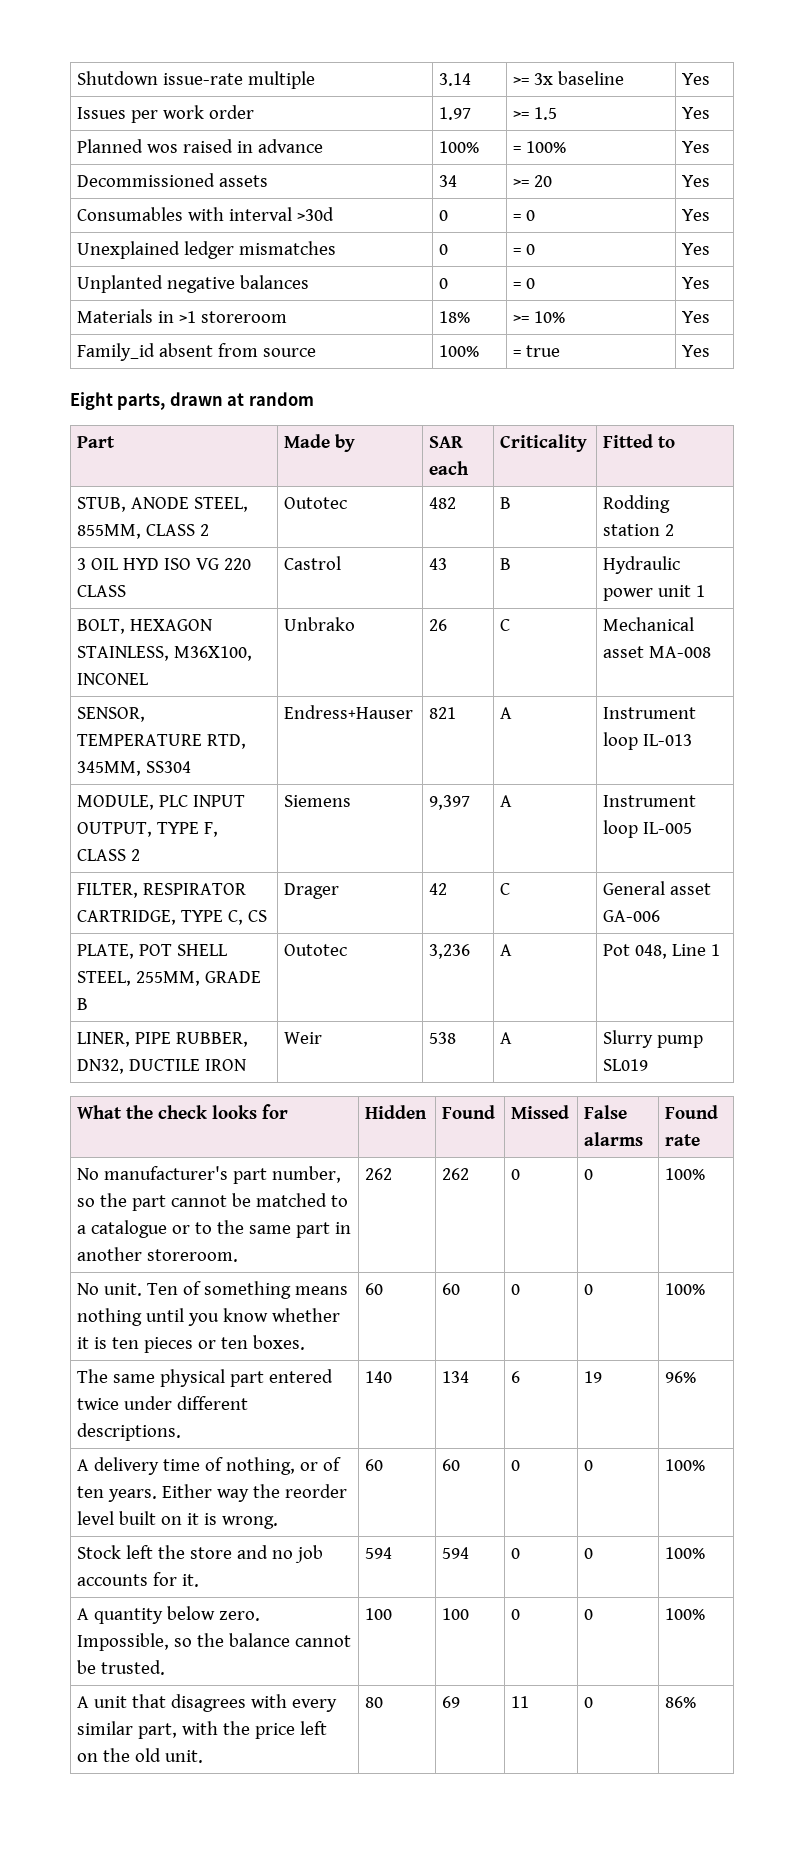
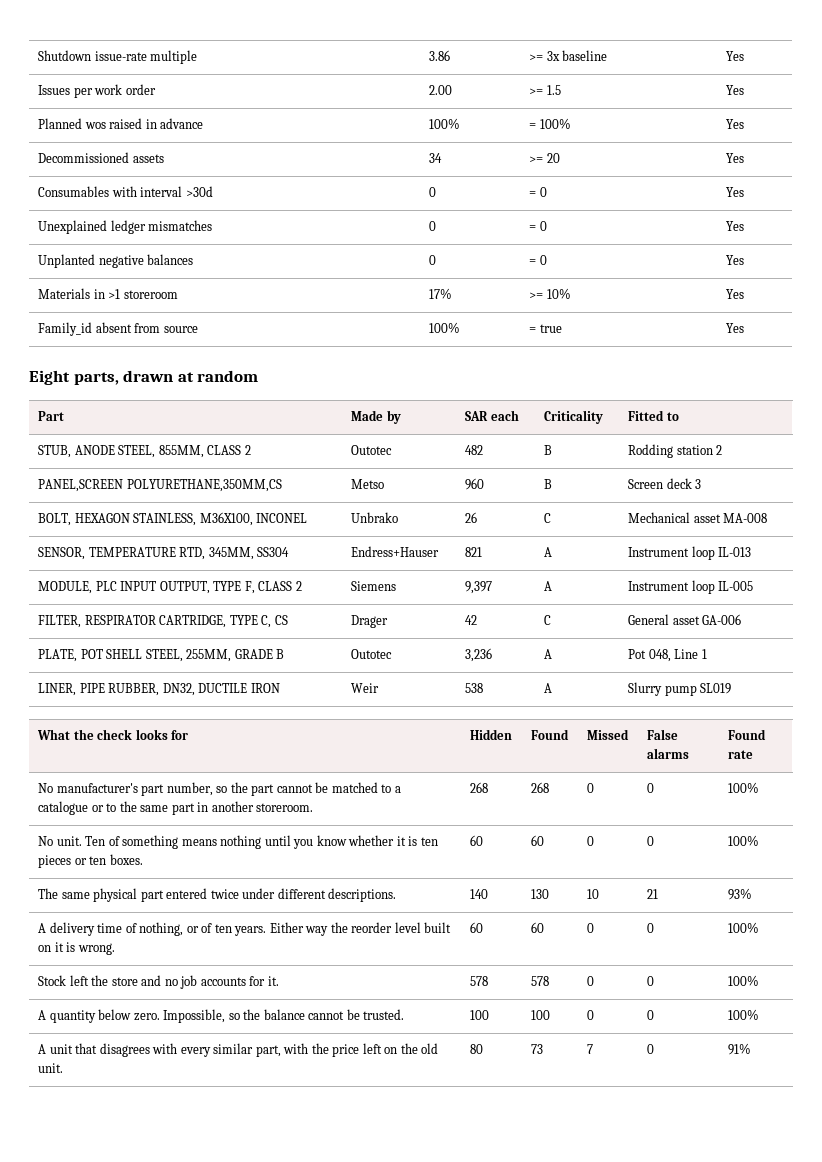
[439,73,472,86] 3.14 -> [429,50,451,61] 3.86
[439,107,472,120] 1.97 -> [429,85,453,95] 2.00
[439,311,471,323] 18% -> [429,288,453,299] 17%
[77,558,252,570] [77,585,127,597] [284,556,342,570] [429,558,448,570] [500,558,512,570] [603,556,681,574] [603,585,706,601] 3 OIL HYD ISO VG 220 CLASS | Castrol | 43 | B | Hydraulic power unit 1 -> [38,479,282,492] [351,479,385,489] [465,478,485,490] [544,479,553,489] [628,478,702,489] PANEL,SCREEN POLYURETHANE,350MM,CS | Metso | 960 | B | Screen deck 3
[365,1168,393,1180] [442,1168,470,1180] 262 | 262 -> [470,782,489,793] [531,782,550,793] 268 | 268
[442,1371,470,1383] [511,1371,521,1383] [584,1371,603,1383] [665,1371,697,1383] 134 | 6 | 19 | 96% -> [531,889,550,899] [587,889,600,899] [647,889,659,899] [728,888,753,900] 130 | 10 | 21 | 93%
[365,1547,393,1559] [442,1547,470,1559] 594 | 594 -> [470,976,489,986] [531,976,550,986] 578 | 578
[442,1696,461,1708] [511,1696,530,1708] [584,1697,594,1708] [665,1696,697,1708] 69 | 11 | 0 | 86% -> [531,1044,544,1054] [587,1044,594,1054] [647,1044,655,1054] [728,1043,752,1055] 73 | 7 | 0 | 91%

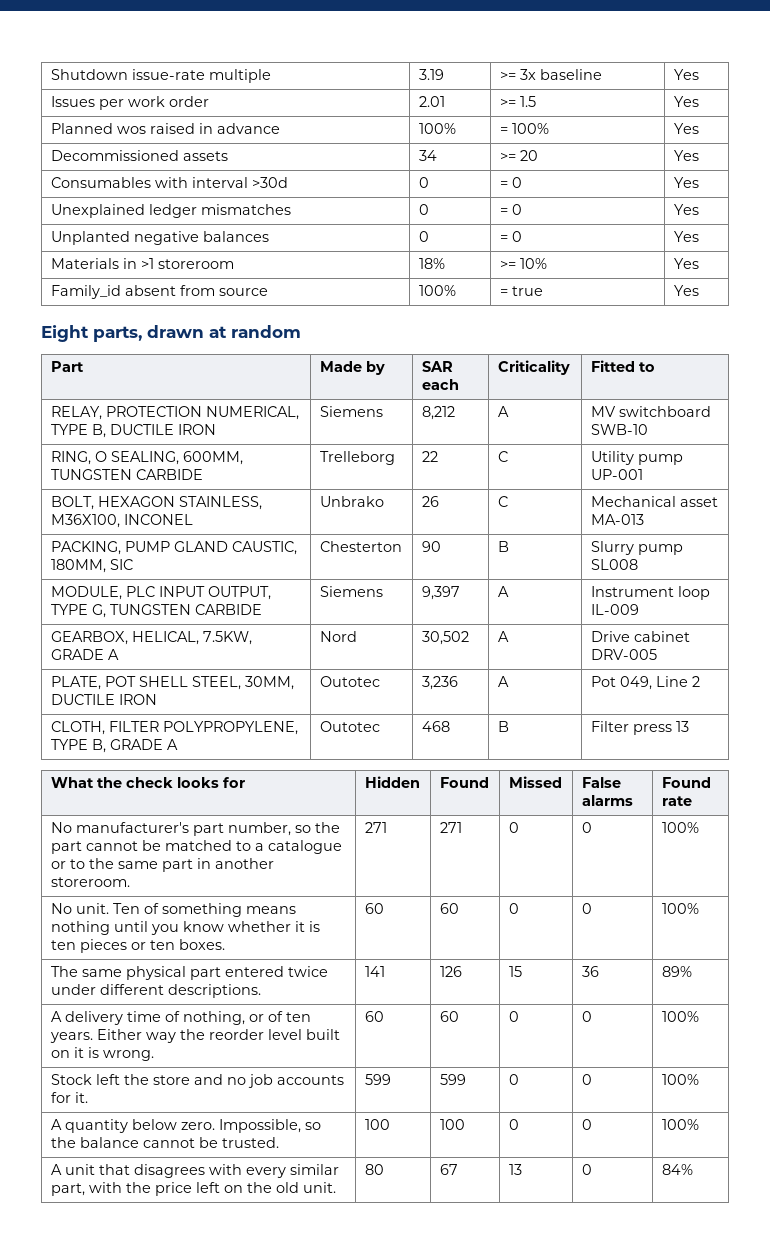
[429,50,451,61] 3.86 -> [418,69,444,80] 3.19
[429,85,453,95] 2.00 -> [418,96,445,107] 2.01
[429,288,453,299] 17% -> [418,258,445,269] 18%
[38,445,251,458] [351,445,393,455] [465,445,484,455] [544,445,553,455] [628,444,723,458] [38,479,282,492] [351,479,385,489] [465,478,485,490] [544,479,553,489] [628,478,702,489] STUB, ANODE STEEL, 855MM, CLASS 2 | Outotec | 482 | B | Rodding station 2 // PANEL,SCREEN POLYURETHANE,350MM,CS | Metso | 960 | B | Screen deck 3 -> [50,406,299,420] [50,424,216,438] [319,406,383,417] [421,406,455,420] [497,406,509,417] [590,406,711,417] [590,424,648,435] [50,451,243,465] [50,469,203,480] [319,451,395,465] [421,451,438,462] [497,451,508,462] [590,451,683,465] [590,469,643,480] RELAY, PROTECTION NUMERICAL, TYPE B, DUCTILE IRON | Siemens | 8,212 | A | MV switchboard SWB-10 // RING, O SEALING, 600MM, TUNGSTEN CARBIDE | Trelleborg | 22 | C | Utility pump UP-001
[723,513,768,523] [38,547,290,560] [351,546,440,557] [465,547,483,557] [544,547,553,557] [628,546,752,560] MA-008 // SENSOR, TEMPERATURE RTD, 345MM, SS304 | Endress+Hauser | 821 | A | Instrument loop IL-013 -> [590,514,644,525] [50,541,297,555] [50,559,133,573] [319,541,402,552] [421,541,441,552] [497,541,509,552] [590,541,683,555] [590,559,638,570] MA-013 // PACKING, PUMP GLAND CAUSTIC, 180MM, SIC | Chesterton | 90 | B | Slurry pump SL008
[244,581,302,594] F, CLASS 2 -> [91,604,262,618] G, TUNGSTEN CARBIDE
[718,581,754,591] [38,615,288,628] [351,615,389,628] [465,615,478,625] [544,615,552,625] [628,614,742,625] IL-005 // FILTER, RESPIRATOR CARTRIDGE, TYPE C, CS | Drager | 42 | C | General asset GA-006 -> [590,604,639,615] [50,631,252,645] [50,649,119,660] [319,631,357,642] [421,631,469,645] [497,631,509,642] [590,631,690,642] [590,649,657,660] IL-009 // GEARBOX, HELICAL, 7.5KW, GRADE A | Nord | 30,502 | A | Drive cabinet DRV-005
[186,649,285,662] 255MM, GRADE B -> [244,676,294,690] [50,694,157,705] 30MM, DUCTILE IRON
[648,649,707,662] [38,683,280,696] [351,683,380,693] [465,683,484,693] [544,683,553,693] [628,682,732,696] 048, Line 1 // LINER, PIPE RUBBER, DN32, DUCTILE IRON | Weir | 538 | A | Slurry pump SL019 -> [619,676,700,690] [50,721,298,735] [50,739,178,753] [319,721,380,732] [421,721,450,732] [497,721,509,732] [590,721,689,735] 049, Line 2 // CLOTH, FILTER POLYPROPYLENE, TYPE B, GRADE A | Outotec | 468 | B | Filter press 13
[470,782,489,793] [531,782,550,793] 268 | 268 -> [364,822,387,833] [439,822,462,833] 271 | 271
[470,889,489,899] [531,889,550,899] [587,889,600,899] [647,889,659,899] [728,888,753,900] 140 | 130 | 10 | 21 | 93% -> [364,966,385,977] [439,966,462,977] [508,966,522,977] [581,966,599,977] [661,966,692,977] 141 | 126 | 15 | 36 | 89%
[470,976,489,986] [531,976,550,986] 578 | 578 -> [364,1074,391,1085] [439,1074,466,1085] 599 | 599
[531,1044,544,1054] [587,1044,594,1054] [647,1044,655,1054] [728,1043,752,1055] 73 | 7 | 0 | 91% -> [439,1164,458,1175] [508,1164,522,1175] [581,1164,592,1175] [661,1164,693,1175] 67 | 13 | 0 | 84%

